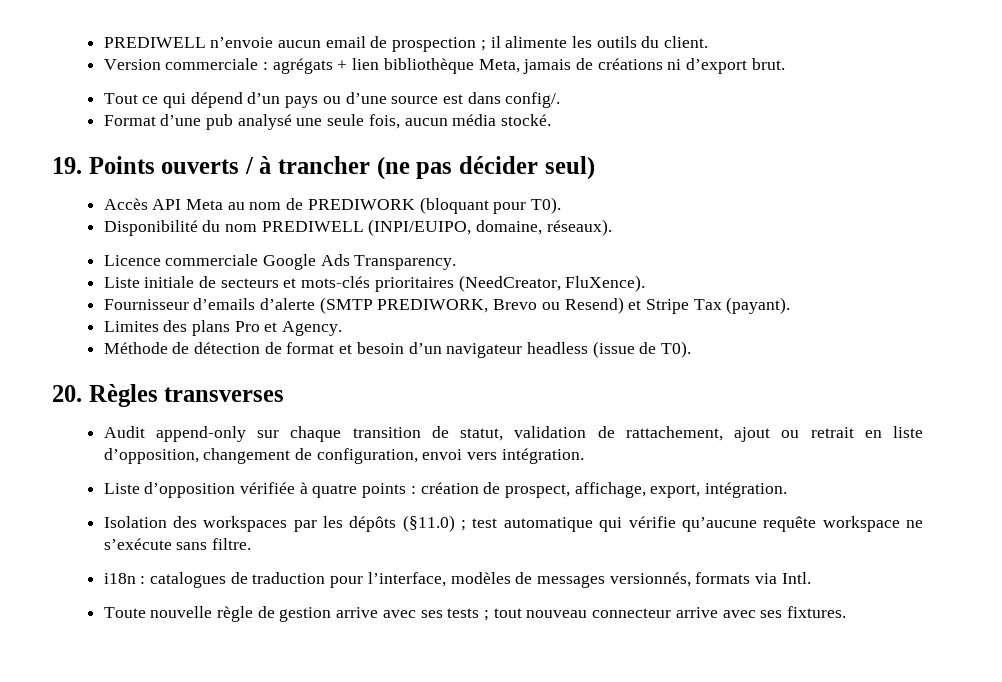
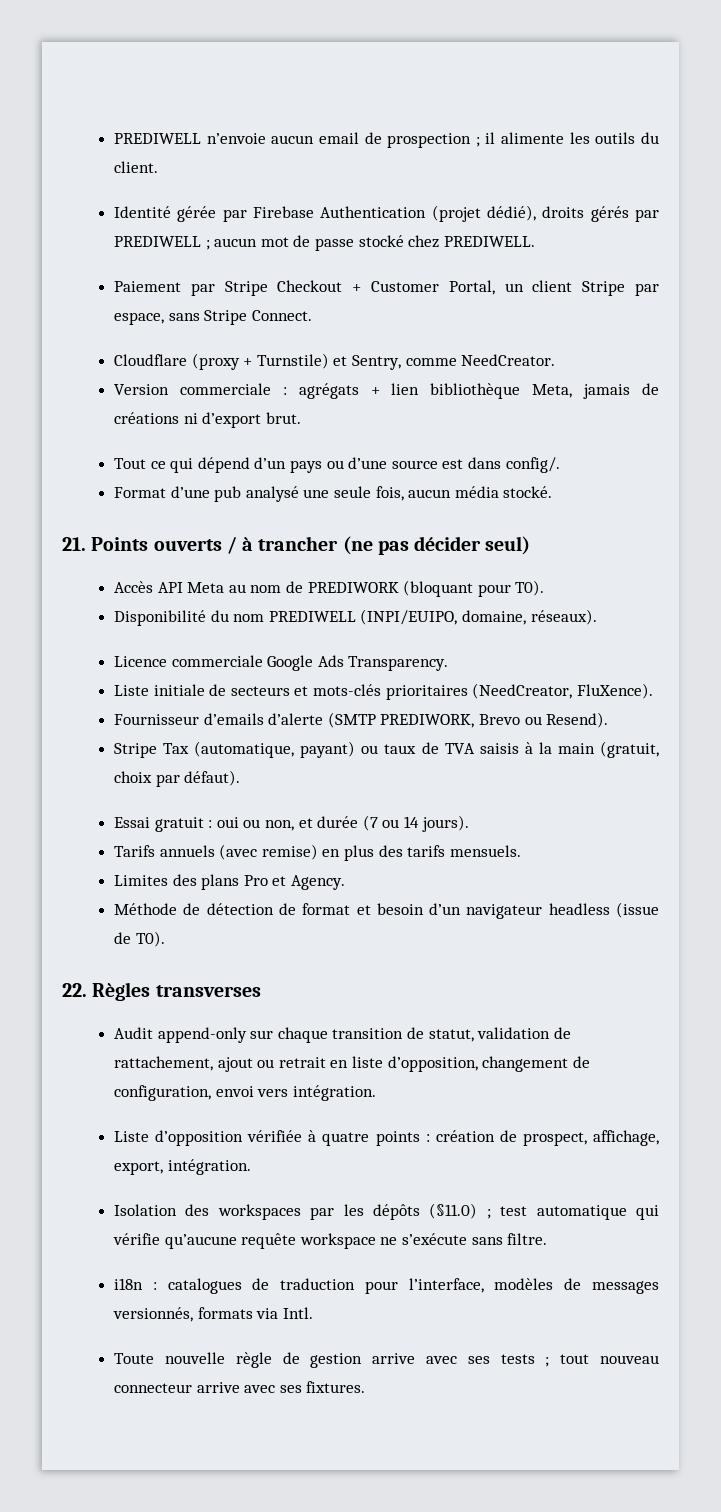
(709, 42) none -> [114,205,659,222] [114,235,535,251] [114,280,660,296] [114,310,312,325] [114,353,556,370] // Identité gérée par Firebase Authentication (projet dédié), droits gérés par PREDIWELL ; aucun mot de passe stocké chez PREDIWELL. // Paiement par Stripe Checkout + Customer Portal, un client Stripe par espace, sans Stripe Connect. // Cloudflare (proxy + Turnstile) et Sentry, comme NeedCreator.
[52,157,82,174] 19. -> [62,537,86,551] 21.
[564,297,791,314] Resend) et Stripe Tax (payant). -> [546,712,609,728] [114,741,659,758] [114,770,241,787] [114,815,469,832] [114,844,521,861] Resend). // Stripe Tax (automatique, payant) ou taux de TVA saisis à la main (gratuit, choix par défaut). // Essai gratuit : oui ou non, et durée (7 ou 14 jours). // Tarifs annuels (avec remise) en plus des tarifs mensuels.
[52,385,82,402] 20. -> [62,983,87,997] 22.

